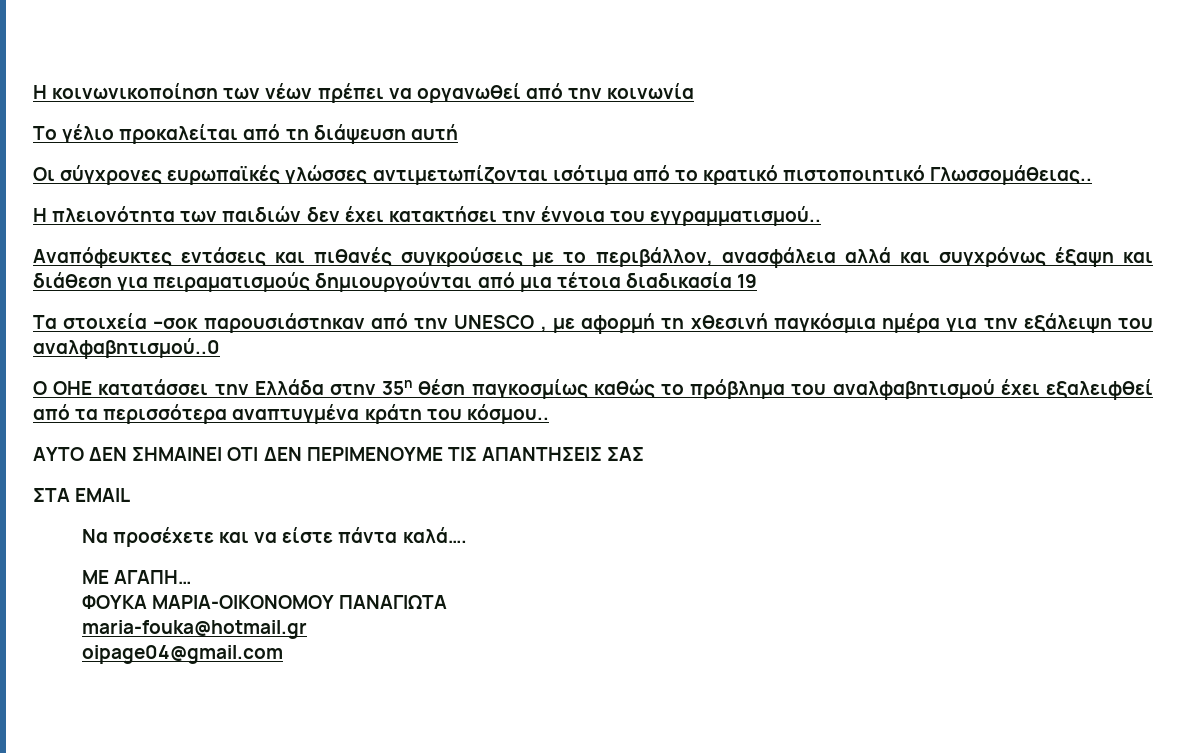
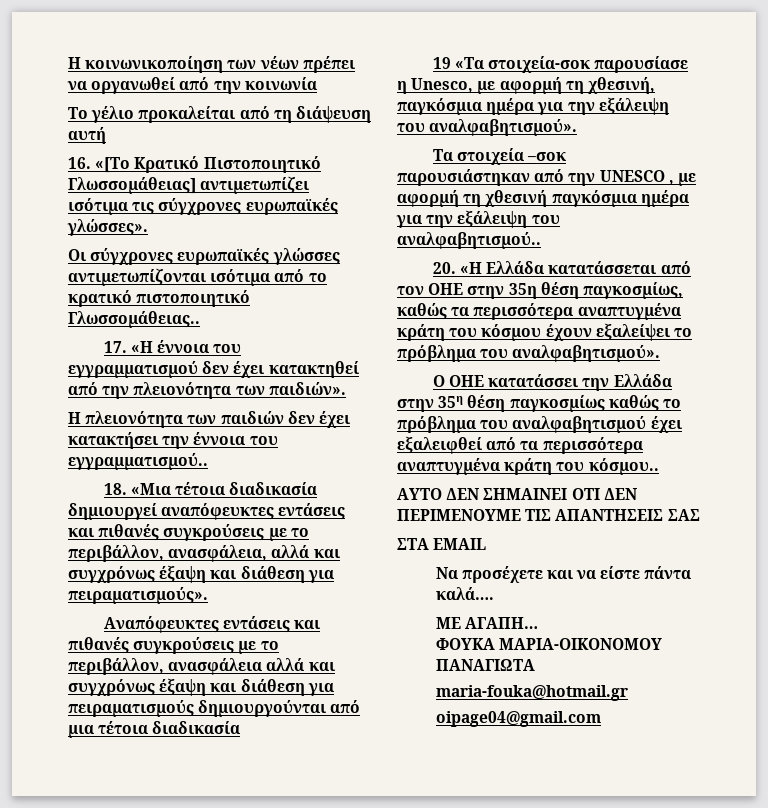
(458, 132) none -> [68,156,321,173] [68,176,310,194] [68,198,338,215] [67,219,148,236] // 16. «[Το Κρατικό Πιστοποιητικό Γλωσσομάθειας] αντιμετωπίζει ισότιμα τις σύγχρονες ευρωπαϊκές γλώσσες».
(1093, 175) none -> [103,340,242,353] [68,361,359,378] [68,382,346,399] // 17. «Η έννοια του εγγραμματισμού δεν έχει κατακτηθεί από την πλειονότητα των παιδιών».
(822, 216) none -> [103,482,318,495] [68,503,346,520] [68,524,309,541] [68,545,340,562] [68,565,334,583] [68,587,208,604] // 18. «Μια τέτοια διαδικασία δημιουργεί αναπόφευκτες εντάσεις και πιθανές συγκρούσεις με το περιβάλλον, ανασφάλεια, αλλά και συγχρόνως έξαψη και διάθεση για πειραματισμούς».
(732, 280) none -> (241, 727) //
(758, 281) none -> [455,56,689,73] [397,77,655,94] [397,97,669,115] [397,119,578,136] «Τα στοιχεία-σοκ παρουσίασε η Unesco, με αφορμή τη χθεσινή, παγκόσμια ημέρα για την εξάλειψη του αναλφαβητισμού».
[33,338,220,359] αναλφαβητισμού..0 -> [397,232,541,249] [432,261,691,274] [397,282,683,299] [397,303,681,320] [397,323,692,341] [397,345,661,362] αναλφαβητισμού.. // 20. «Η Ελλάδα κατατάσσεται από τον ΟΗΕ στην 35η θέση παγκοσμίως, καθώς τα περισσότερα αναπτυγμένα κράτη του κόσμου έχουν εξαλείψει το πρόβλημα του αναλφαβητισμού».

